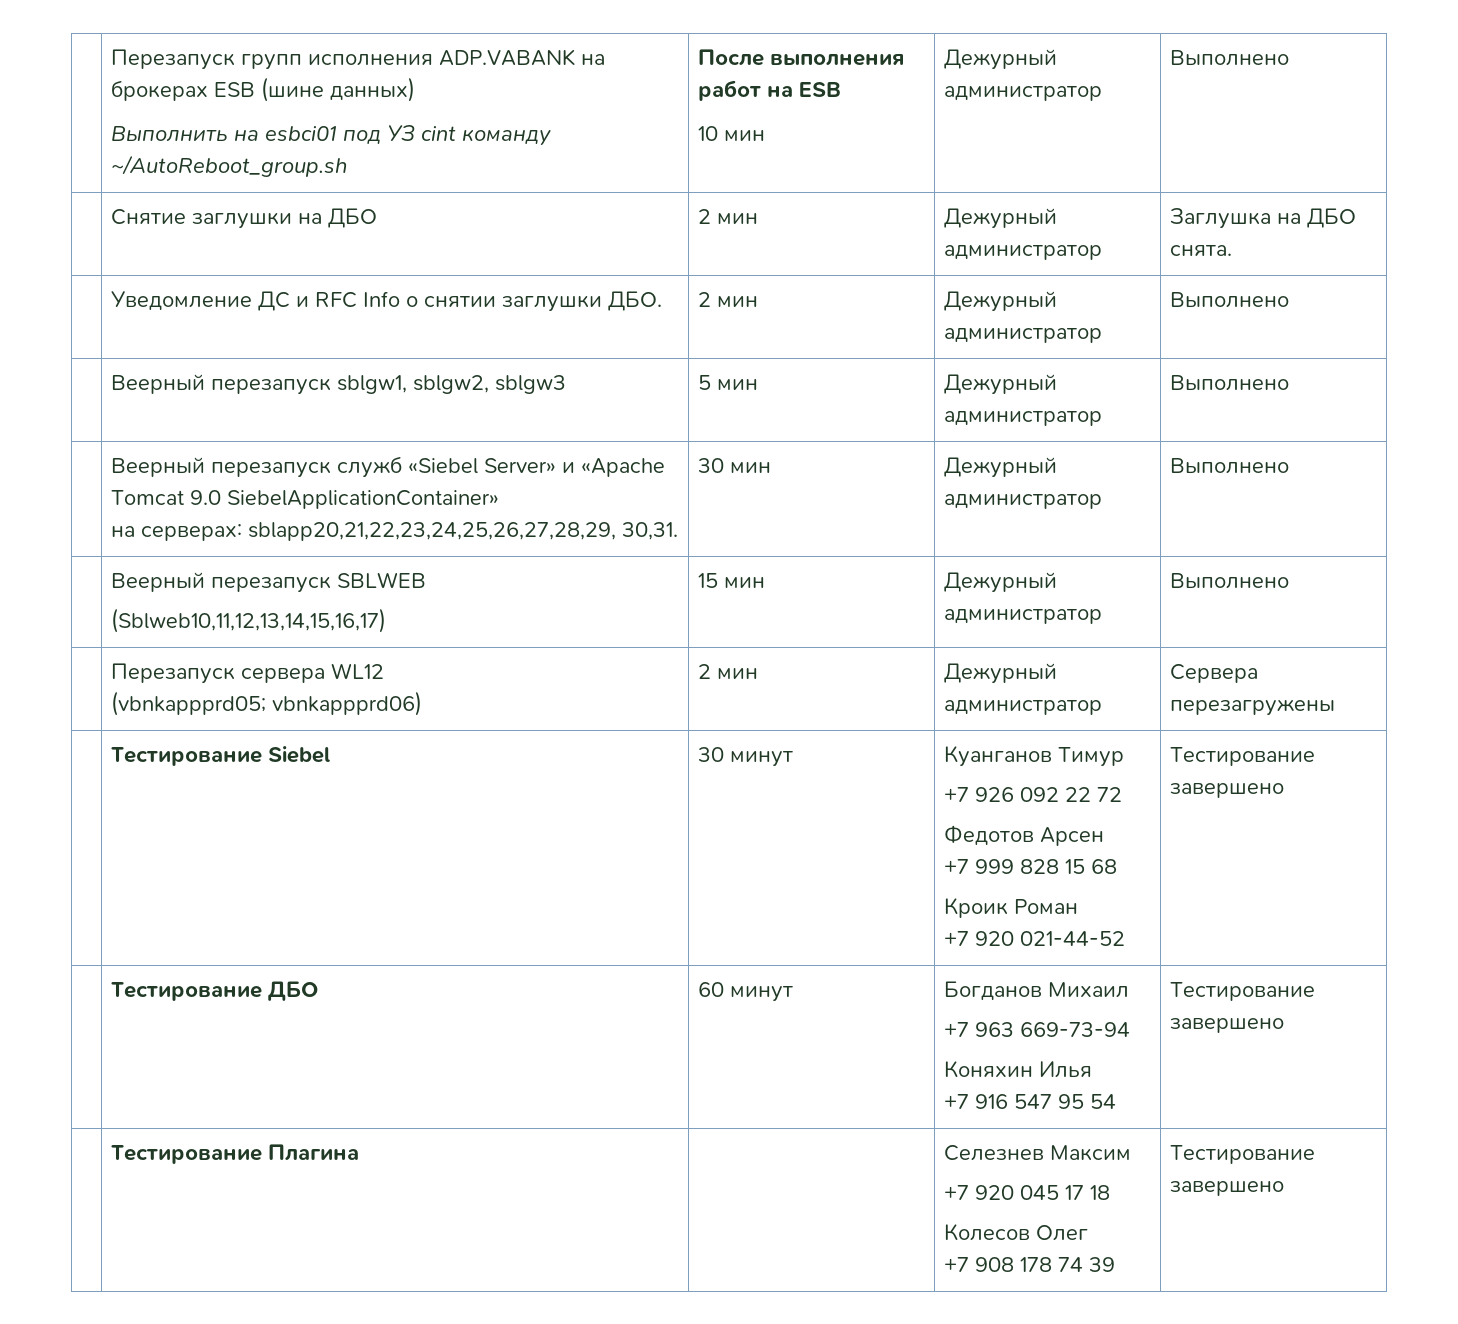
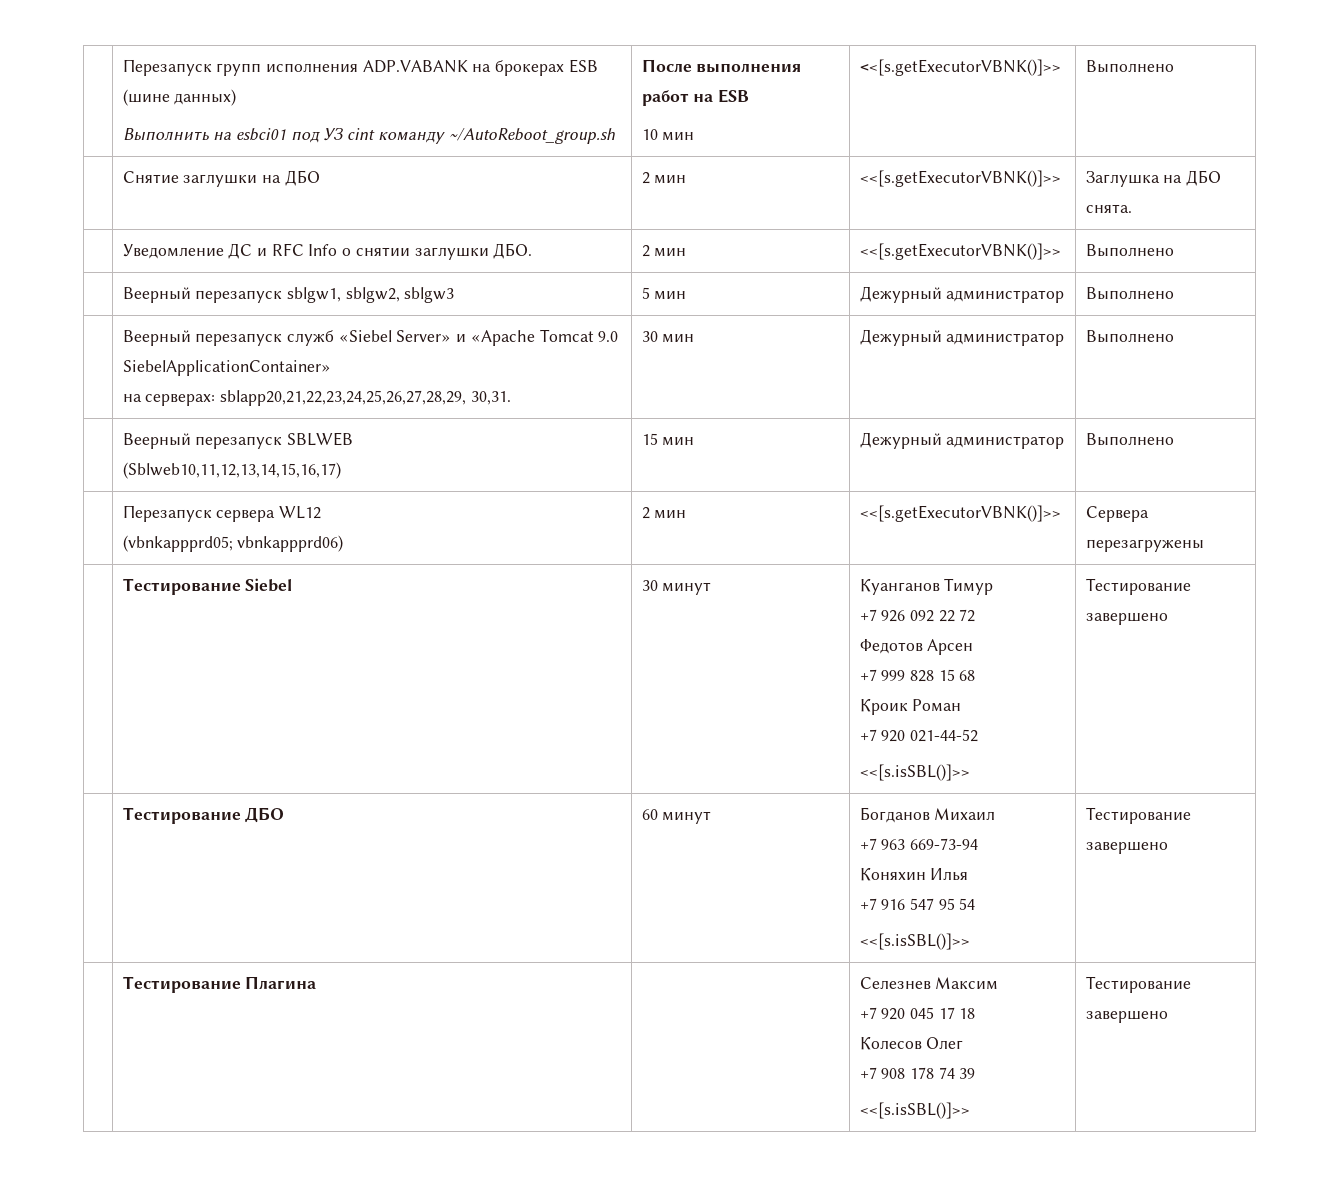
[943,49,1057,70] [943,86,1102,101] Дежурный администратор -> [859,59,1061,76] <<[s.getExecutorVBNK()]>>
[943,208,1057,229] [943,245,1102,260] Дежурный администратор -> [859,170,1061,187] <<[s.getExecutorVBNK()]>>
[943,291,1057,312] [943,328,1102,343] Дежурный администратор -> [859,243,1061,260] <<[s.getExecutorVBNK()]>>
[943,663,1057,684] [943,700,1102,715] Дежурный администратор -> [859,505,1061,522] <<[s.getExecutorVBNK()]>>
(1125, 938) none -> [859,764,970,781] // <<[s.isSBL()]>>
(1116, 1101) none -> [859,933,970,950] // <<[s.isSBL()]>>
(1115, 1264) none -> [859,1102,970,1119] // <<[s.isSBL()]>>

